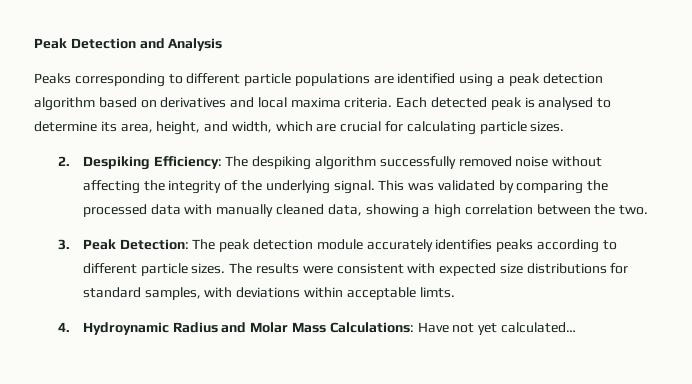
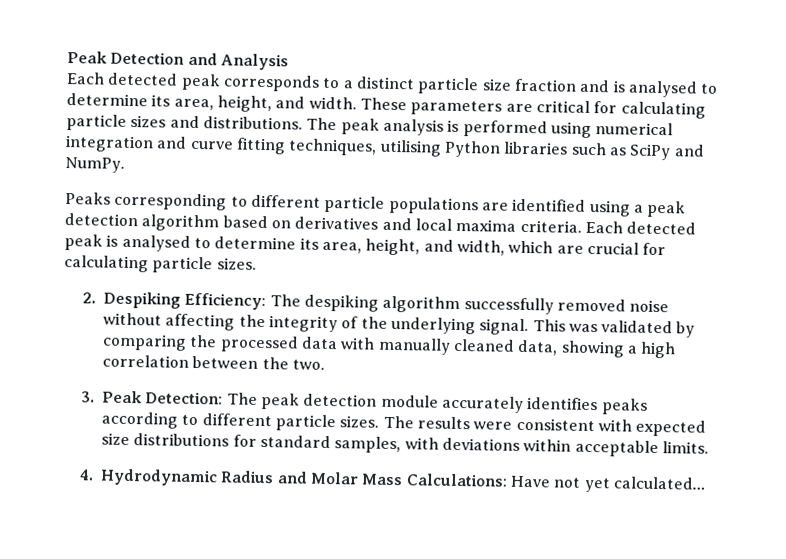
(223, 44) none -> [66,72,719,98] [66,93,706,119] [66,114,674,138] [65,135,705,161] [65,157,125,173] // Each detected peak corresponds to a distinct particle size fraction and is analysed to determine its area, height, and width. These parameters are critical for calculating particle sizes and distributions. The peak analysis is performed using numerical integration and curve fitting techniques, utilising Python libraries such as SciPy and NumPy.
[419,287,455,298] limts. -> [661,441,709,454] limits.
[82,322,169,335] Hydroynamic -> [99,468,218,487] Hydrodynamic

